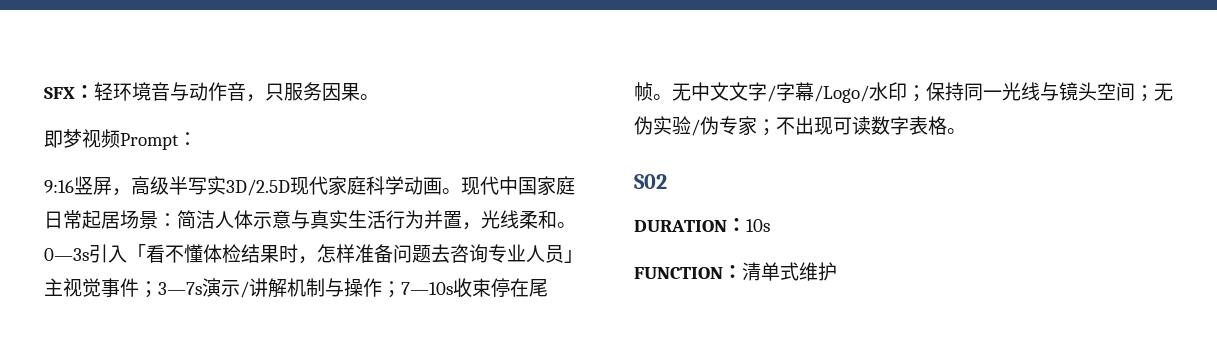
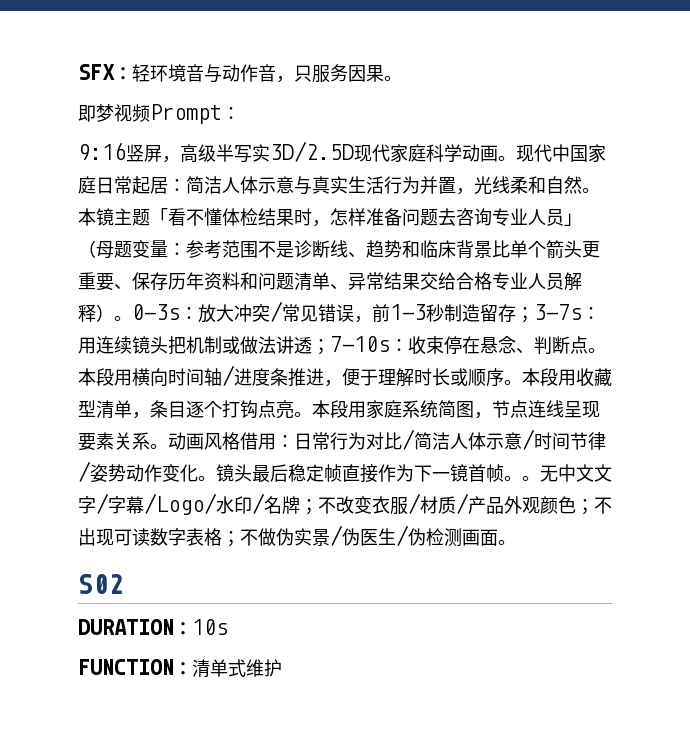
[120,210,158,229] 场景 -> (168, 185) none
[557,222,576,228] [44,244,127,263] 。0—3s引入 -> [546,176,600,194] [78,208,150,226] 自然。本镜主题
[44,278,548,298] [634,82,653,101] 主视觉事件；3—7s演示/讲解机制与操作；7—10s收束停在尾帧 -> [78,240,600,259] [78,272,582,291] [78,301,600,323] [78,336,606,355] [78,365,612,387] [78,400,600,419] [78,429,606,451] [78,461,522,483] （母题变量：参考范围不是诊断线、趋势和临床背景比单个箭头更重要、保存历年资料和问题清单、异常结果交给合格专业人员解释）。0—3s：放大冲突/常见错误，前1-3秒制造留存；3—7s：用连续镜头把机制或做法讲透；7—10s：收束停在悬念、判断点。本段用横向时间轴/进度条推进，便于理解时长或顺序。本段用收藏型清单，条目逐个打钩点亮。本段用家庭系统简图，节点连线呈现要素关系。动画风格借用：日常行为对比/简洁人体示意/时间节律/姿势动作变化。镜头最后稳定帧直接作为下一镜首帧。
[907,82,1173,102] [634,116,757,136] ；保持同一光线与镜头空间；无伪实验/伪专家 -> [252,493,576,515] /名牌；不改变衣服/材质/产品外观颜色
(947, 125) none -> [222,525,498,547] ；不做伪实景/伪医生/伪检测画面

